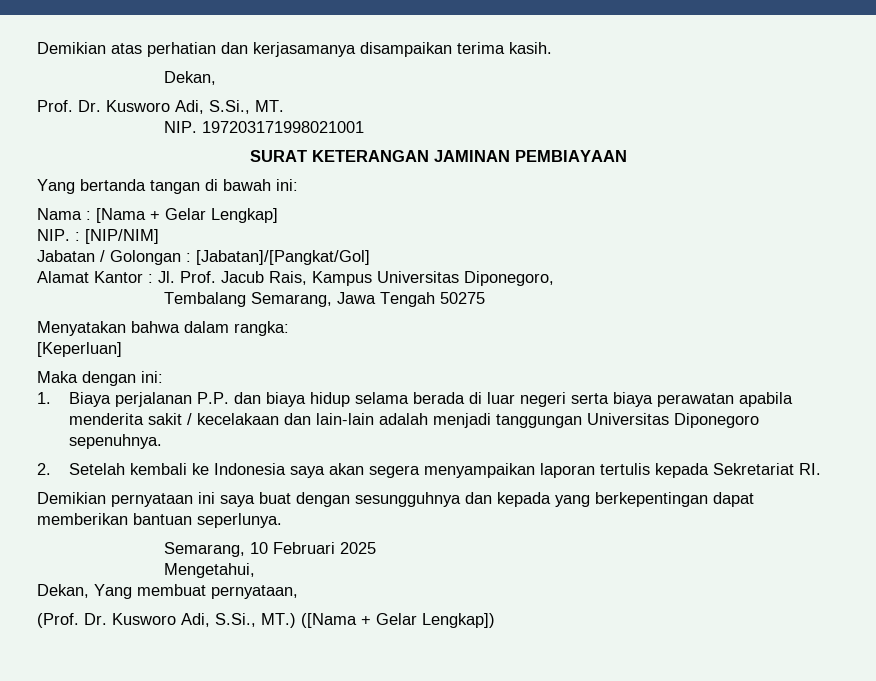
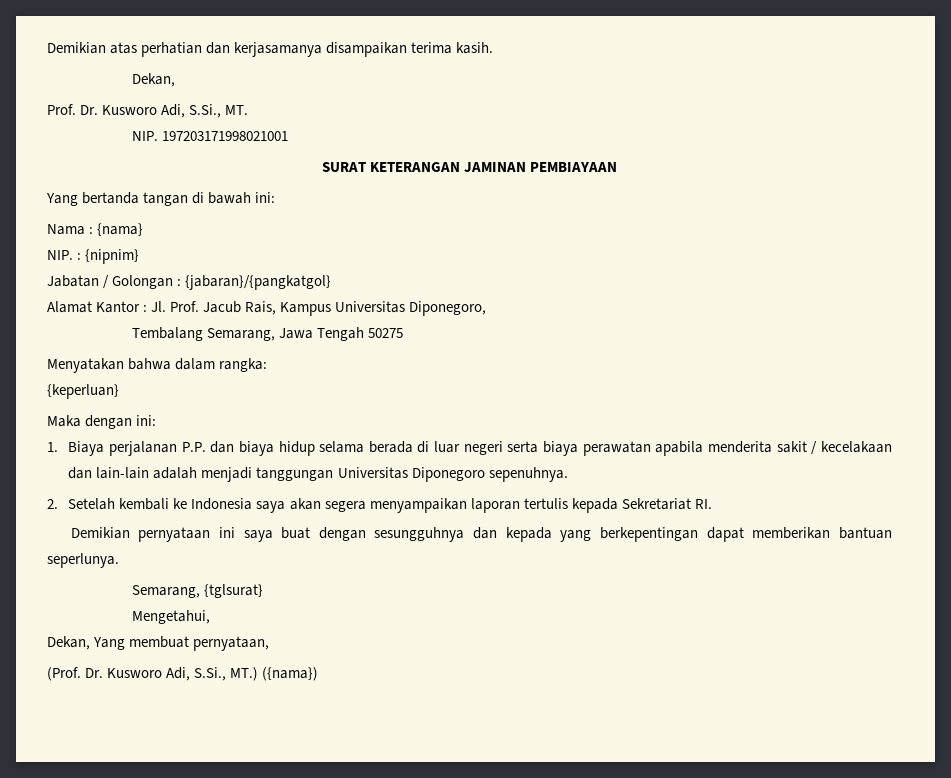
[96,208,278,223] [Nama + Gelar Lengkap] -> [97,223,144,236] {nama}
[85,229,159,244] [NIP/NIM] -> [85,249,140,264] {nipnim}
[196,250,370,265] [Jabatan]/[Pangkat/Gol] -> [185,275,332,290] {jabaran}/{pangkatgol}
[37,342,122,357] [Keperluan] -> [47,384,119,399] {keperluan}
[250,542,377,554] 10 Februari 2025 -> [204,584,264,598] {tglsurat}
[301,613,495,628] ([Nama + Gelar Lengkap]) -> [262,667,319,681] ({nama})

